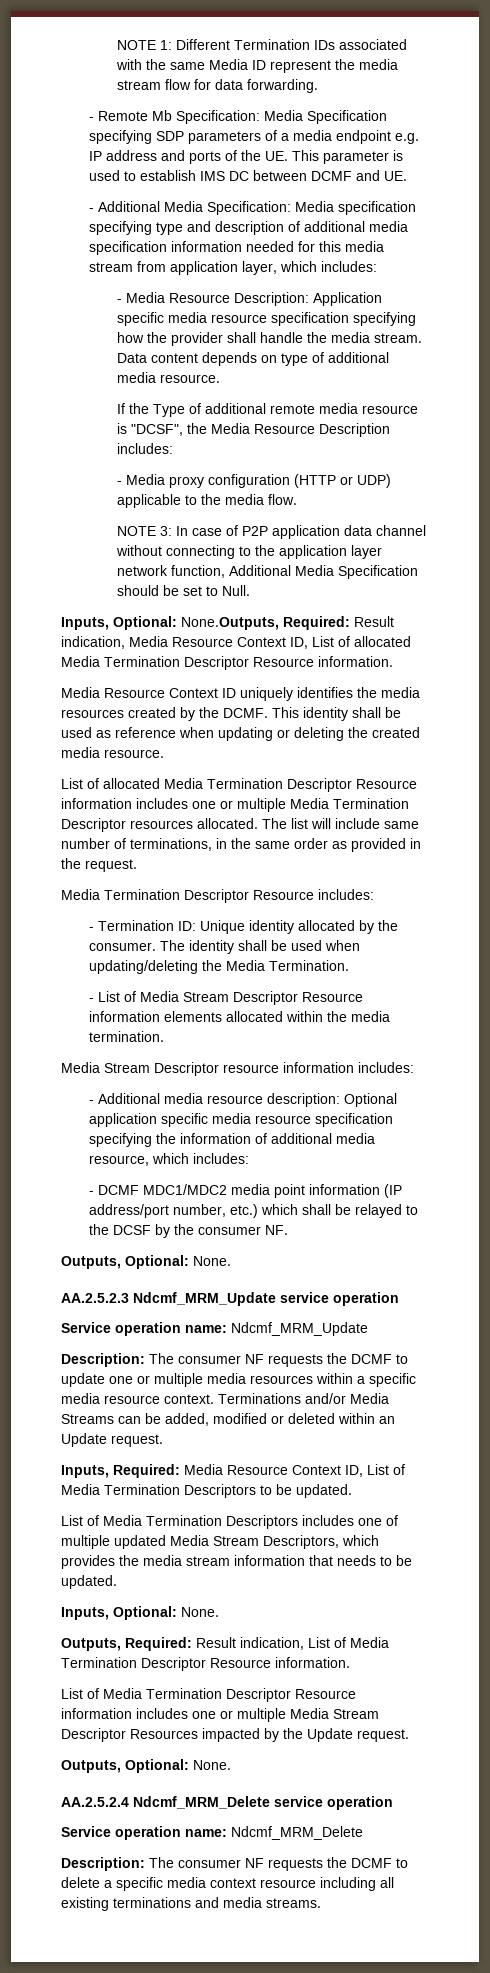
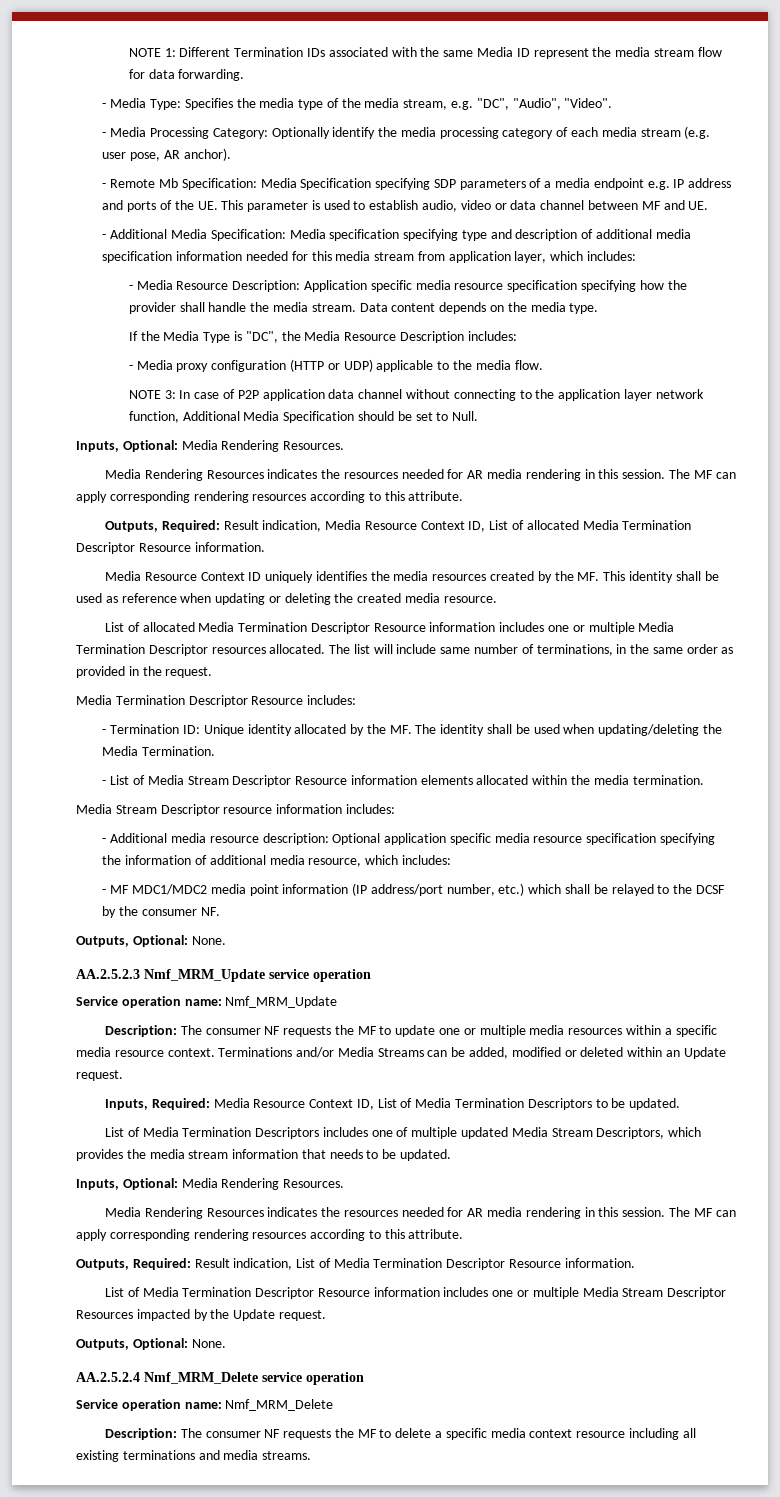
(318, 86) none -> [102,98,613,110] [102,126,711,139] [102,148,231,161] // - Media Type: Specifies the media type of the media stream, e.g. "DC", "Audio", "Video". // - Media Processing Category: Optionally identify the media processing category of each media stream (e.g. user pose, AR anchor).
[199,170,352,181] IMS DC between DCMF -> [422,200,661,212] audio, video or data channel between MF
[280,352,389,366] [116,372,220,383] [116,403,418,417] [116,423,183,436] type of additional media resource. // If the Type of additional remote media resource is "DCSF", -> [507,302,599,314] [128,331,278,343] the media type. // If the Media Type is "DC",
[181,617,279,630] None.Outputs, -> [181,440,345,452] [105,469,736,481] [76,491,464,503] [105,521,159,532] Media Rendering Resources. // Media Rendering Resources indicates the resources needed for AR media rendering in this session. The MF can apply corresponding rendering resources according to this attribute. // Outputs,
[223,708,268,718] DCMF. -> [577,572,600,581] MF.
[88,942,156,951] consumer. -> [389,725,412,734] MF.
[97,1185,139,1195] DCMF -> [110,885,130,894] MF
[133,1292,399,1306] [61,1322,368,1336] [61,1353,392,1367] Ndcmf_MRM_Update service operation // Service operation name: Ndcmf_MRM_Update // Description: The consumer NF requests the DCMF -> [144,969,371,982] [76,996,338,1008] [105,1025,377,1037] Nmf_MRM_Update service operation // Service operation name: Nmf_MRM_Update // Description: The consumer NF requests the MF
[181,1607,219,1617] None. -> [181,1178,345,1190] [105,1207,736,1219] [76,1229,464,1241] Media Rendering Resources. // Media Rendering Resources indicates the resources needed for AR media rendering in this session. The MF can apply corresponding rendering resources according to this attribute.
[133,1796,393,1810] [61,1826,363,1840] [61,1857,392,1871] Ndcmf_MRM_Delete service operation // Service operation name: Ndcmf_MRM_Delete // Description: The consumer NF requests the DCMF -> [144,1372,364,1385] [76,1399,334,1411] [105,1428,377,1440] Nmf_MRM_Delete service operation // Service operation name: Nmf_MRM_Delete // Description: The consumer NF requests the MF

